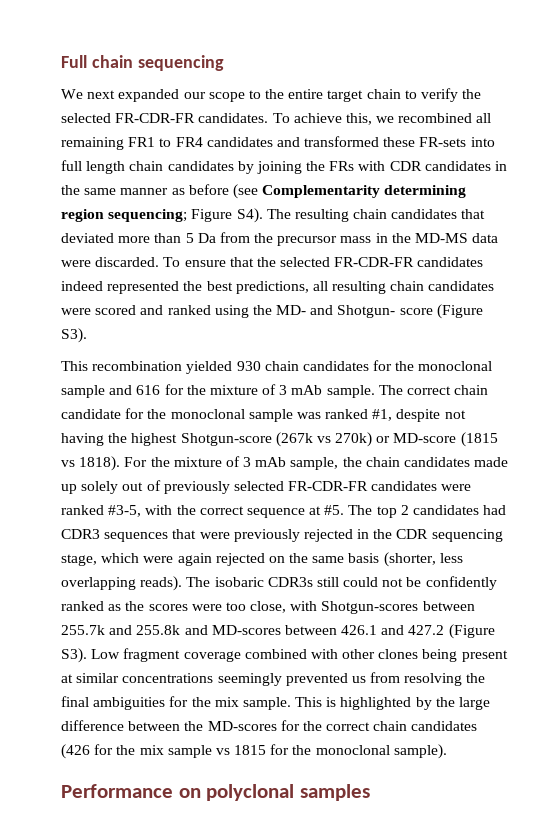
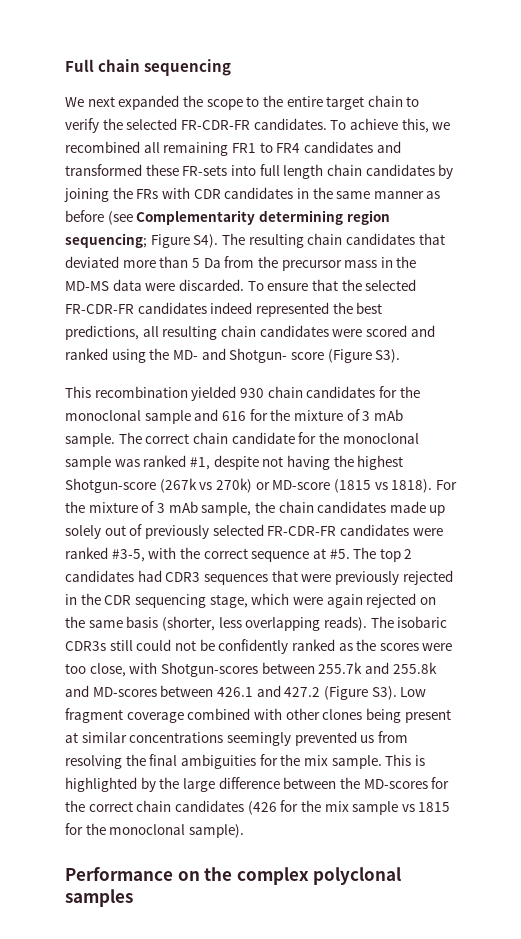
[183,92,206,99] our -> [182,95,203,107] the
(201, 793) none -> [204,867,309,885] the complex

